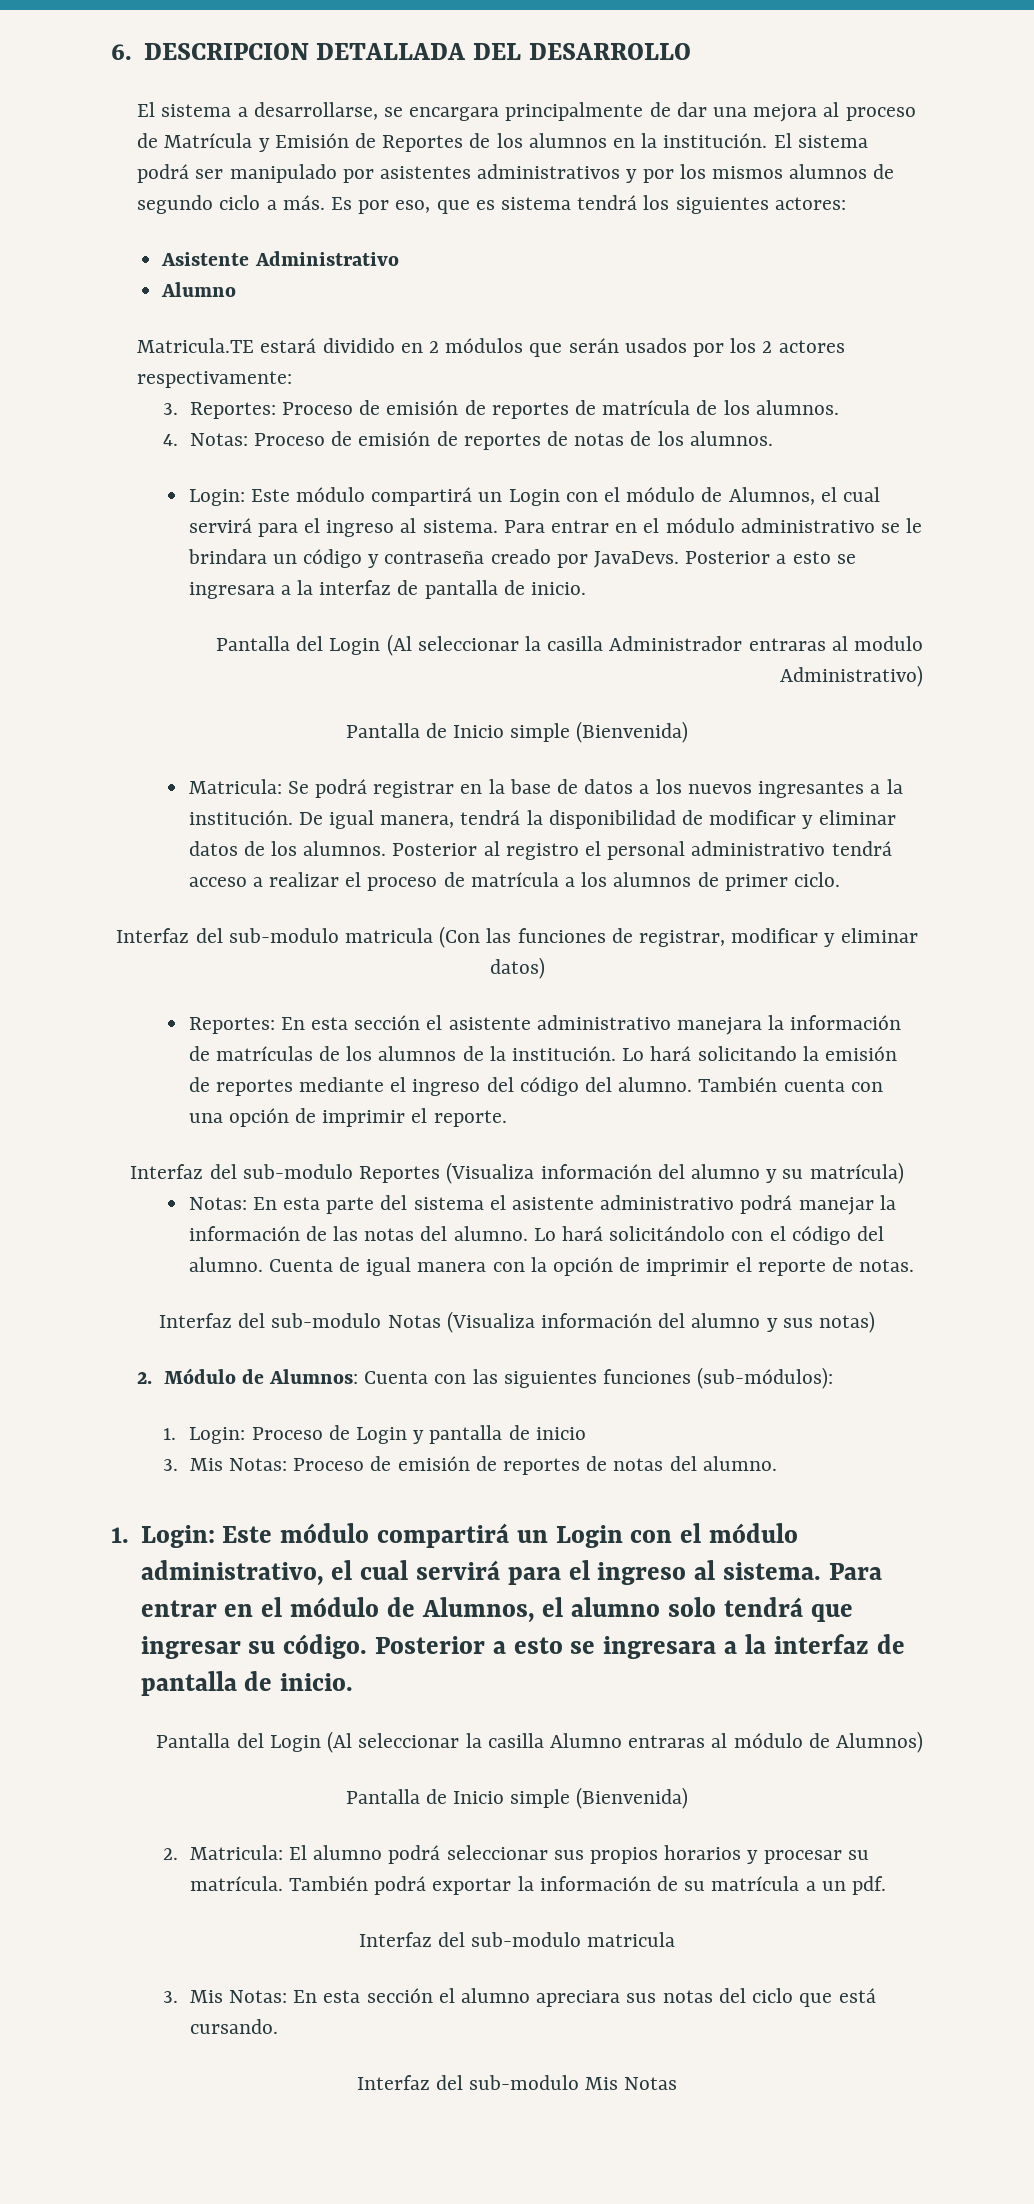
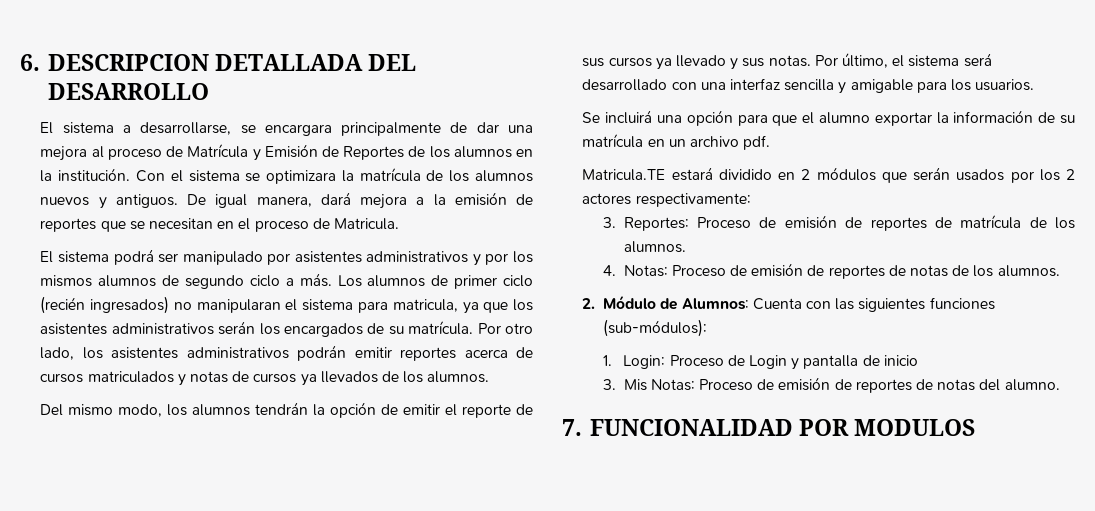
(768, 140) none -> [136,168,533,184] [40,192,533,209] [40,218,399,232] Con el sistema se optimizara la matrícula de los alumnos nuevos y antiguos. De igual manera, dará mejora a la emisión de reportes que se necesitan en el proceso de Matricula. //
[330,195,846,214] [161,251,399,266] [161,282,237,297] Es por eso, que es sistema tendrá los siguientes actores: // Asistente Administrativo // Alumno -> [337,275,534,289] [40,296,533,314] [40,321,533,337] [40,345,533,361] [40,371,490,386] [40,402,533,418] [582,53,992,70] [582,78,1035,94] [582,110,1075,126] [582,134,771,150] Los alumnos de primer ciclo (recién ingresados) no manipularan el sistema para matricula, ya que los asistentes administrativos serán los encargados de su matrícula. Por otro lado, los asistentes administrativos podrán emitir reportes acerca de cursos matriculados y notas de cursos ya llevados de los alumnos. // Del mismo modo, los alumnos tendrán la opción de emitir el reporte de sus cursos ya llevado y sus notas. Por último, el sistema será desarrollado con una interfaz sencilla y amigable para los usuarios. // Se incluirá una opción para que el alumno exportar la información de su matrícula en un archivo pdf.
[188,487,881,506] [188,518,923,537] [187,549,856,568] [188,580,587,599] [215,634,923,656] [780,665,923,687] [345,721,689,743] [188,779,903,798] [188,810,896,829] [188,841,892,860] [188,872,841,891] [116,926,918,948] [489,957,545,979] [188,1015,902,1035] [188,1046,898,1061] [188,1077,883,1096] [188,1108,507,1127] [130,1162,904,1184] [188,1195,896,1215] [188,1226,885,1245] [188,1257,915,1276] [158,1311,876,1333] // Login: Este módulo compartirá un Login con el módulo de Alumnos, el cual servirá para el ingreso al sistema. Para entrar en el módulo administrativo se le brindara un código y contraseña creado por JavaDevs. Posterior a esto se ingresara a la interfaz de pantalla de inicio. // Pantalla del Login (Al seleccionar la casilla Administrador entraras al modulo Administrativo) // Pantalla de Inicio simple (Bienvenida) // Matricula: Se podrá registrar en la base de datos a los nuevos ingresantes a la institución. De igual manera, tendrá la disponibilidad de modificar y eliminar datos de los alumnos. Posterior al registro el personal administrativo tendrá acceso a realizar el proceso de matrícula a los alumnos de primer ciclo. // Interfaz del sub-modulo matricula (Con las funciones de registrar, modificar y eliminar datos) // Reportes: En esta sección el asistente administrativo manejara la información de matrículas de los alumnos de la institución. Lo hará solicitando la emisión de reportes mediante el ingreso del código del alumno. También cuenta con una opción de imprimir el reporte. // Interfaz del sub-modulo Reportes (Visualiza información del alumno y su matrícula) // Notas: En esta parte del sistema el asistente administrativo podrá manejar la información de las notas del alumno. Lo hará solicitándolo con el código del alumno. Cuenta de igual manera con la opción de imprimir el reporte de notas. // Interfaz del sub-modulo Notas (Visualiza información del alumno y sus notas) -> (1060, 271) none
[111,1523,799,1548] [140,1560,882,1586] [140,1597,853,1623] [140,1634,905,1659] [140,1671,354,1696] [156,1731,923,1753] [345,1787,689,1809] [163,1845,869,1864] [189,1876,887,1895] [358,1932,676,1947] [163,1988,876,2007] [189,2019,278,2034] [356,2075,678,2090] 1. Login: Este módulo compartirá un Login con el módulo administrativo, el cual servirá para el ingreso al sistema. Para entrar en el módulo de Alumnos, el alumno solo tendrá que ingresar su código. Posterior a esto se ingresara a la interfaz de pantalla de inicio. // Pantalla del Login (Al seleccionar la casilla Alumno entraras al módulo de Alumnos) // Pantalla de Inicio simple (Bienvenida) // 2. Matricula: El alumno podrá seleccionar sus propios horarios y procesar su matrícula. También podrá exportar la información de su matrícula a un pdf. // Interfaz del sub-modulo matricula // 3. Mis Notas: En esta sección el alumno apreciara sus notas del ciclo que está cursando. // Interfaz del sub-modulo Mis Notas -> [562,419,976,436] 7. FUNCIONALIDAD POR MODULOS

